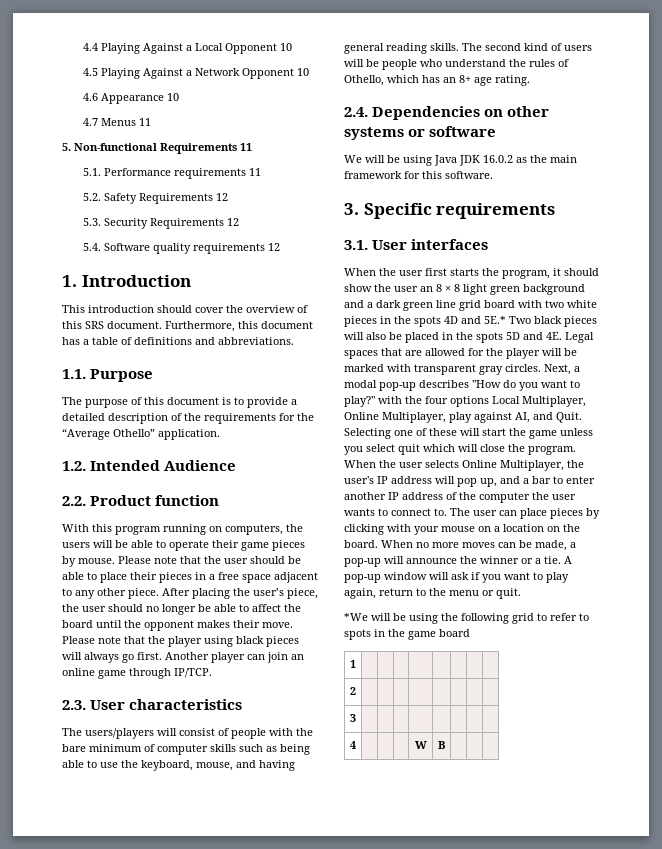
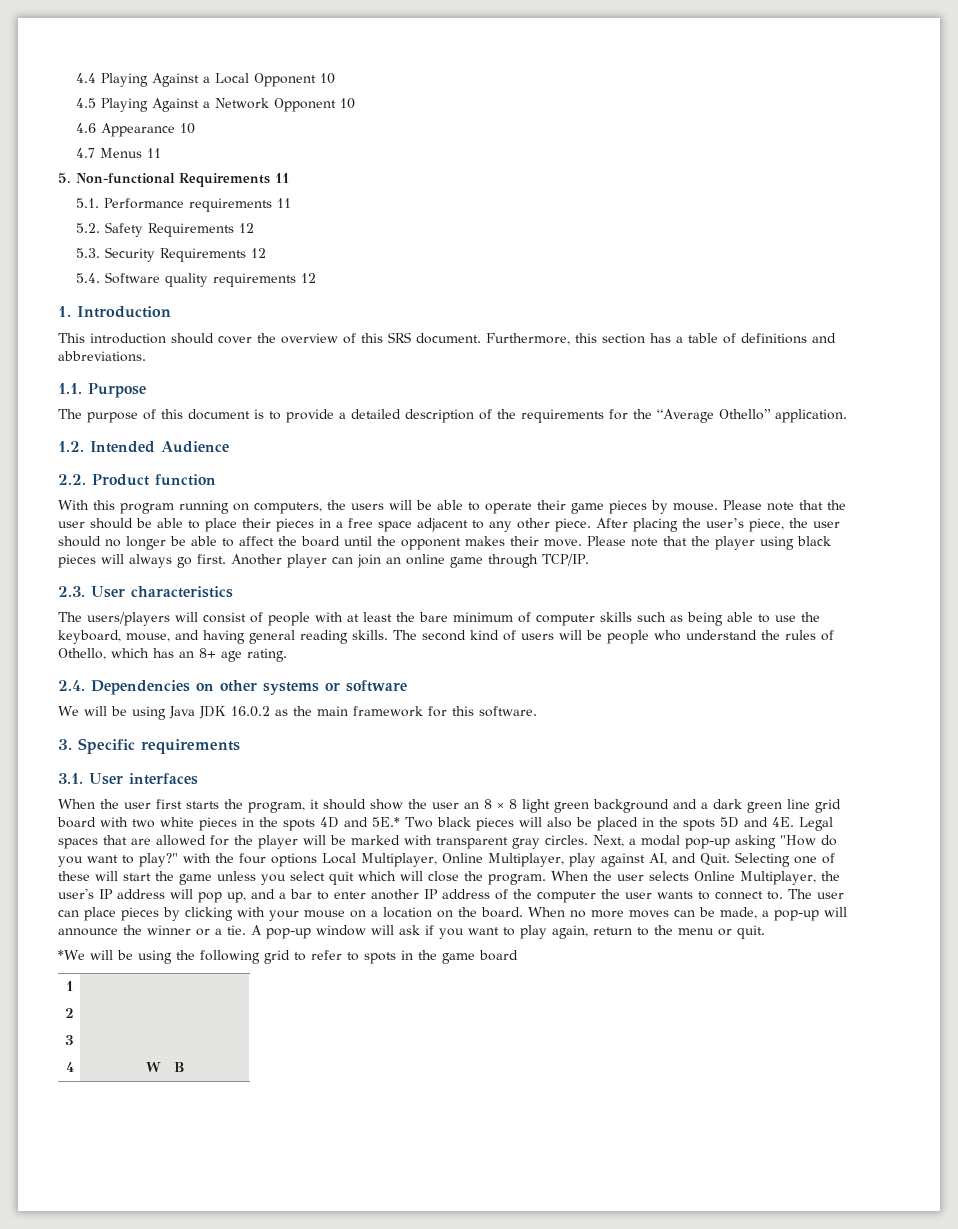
[261,321,313,329] document -> [602,333,645,344] section
[174,668,212,678] IP/TCP. -> [542,554,589,566] TCP/IP.
(293, 732) none -> [347,612,392,622] at least
[419,380,469,388] describes -> [735,835,776,849] asking

